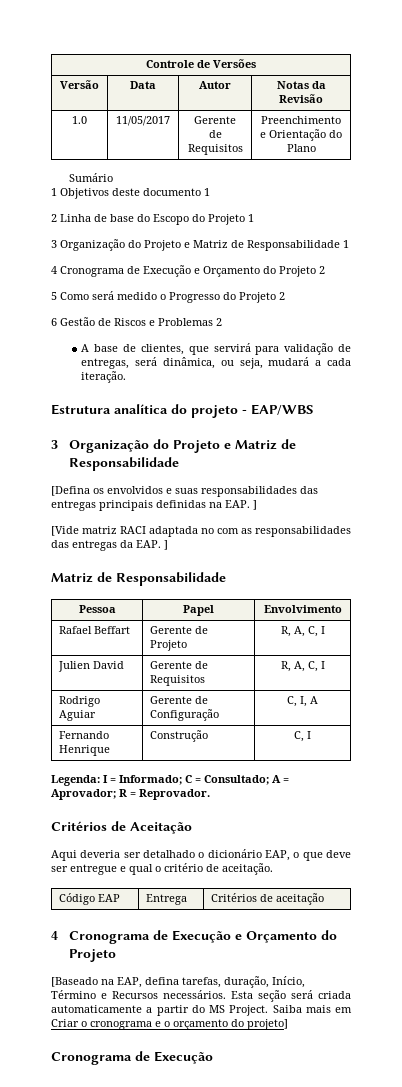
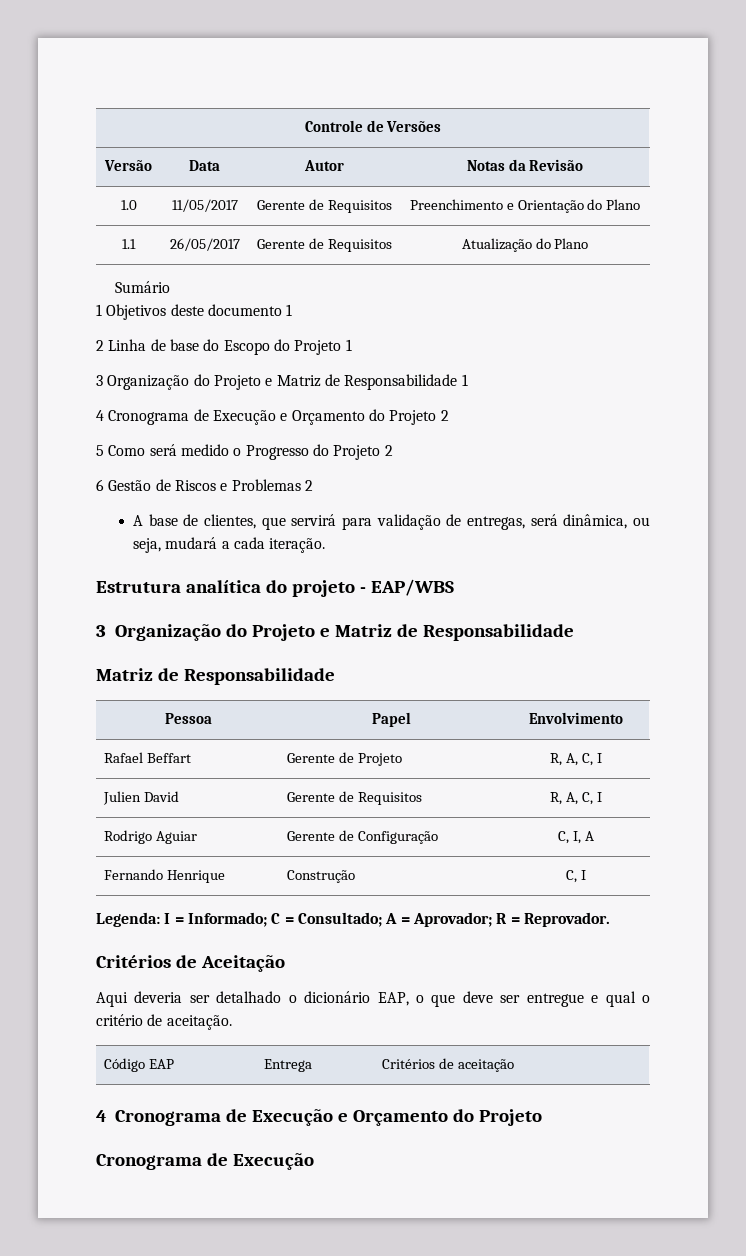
(316, 148) none -> [122,239,136,249] [169,238,240,251] [257,238,392,252] [461,238,589,252] // 1.1 | 26/05/2017 | Gerente de Requisitos | Atualização do Plano
[51,486,318,497] [51,500,257,511] [51,526,351,537] [51,540,168,551] // [Defina os envolvidos e suas responsabilidades das entregas principais definidas na EAP. ] // [Vide matriz RACI adaptada no com as responsabilidades das entregas da EAP. ] -> (575, 632) none
[51,976,305,988] [51,990,351,1002] [51,1005,352,1016] [51,1019,288,1030] // [Baseado na EAP, defina tarefas, duração, Início, Término e Recursos necessários. Esta seção será criada automaticamente a partir do MS Project. Saiba mais em Criar o cronograma e o orçamento do projeto] -> (543, 1117) none

